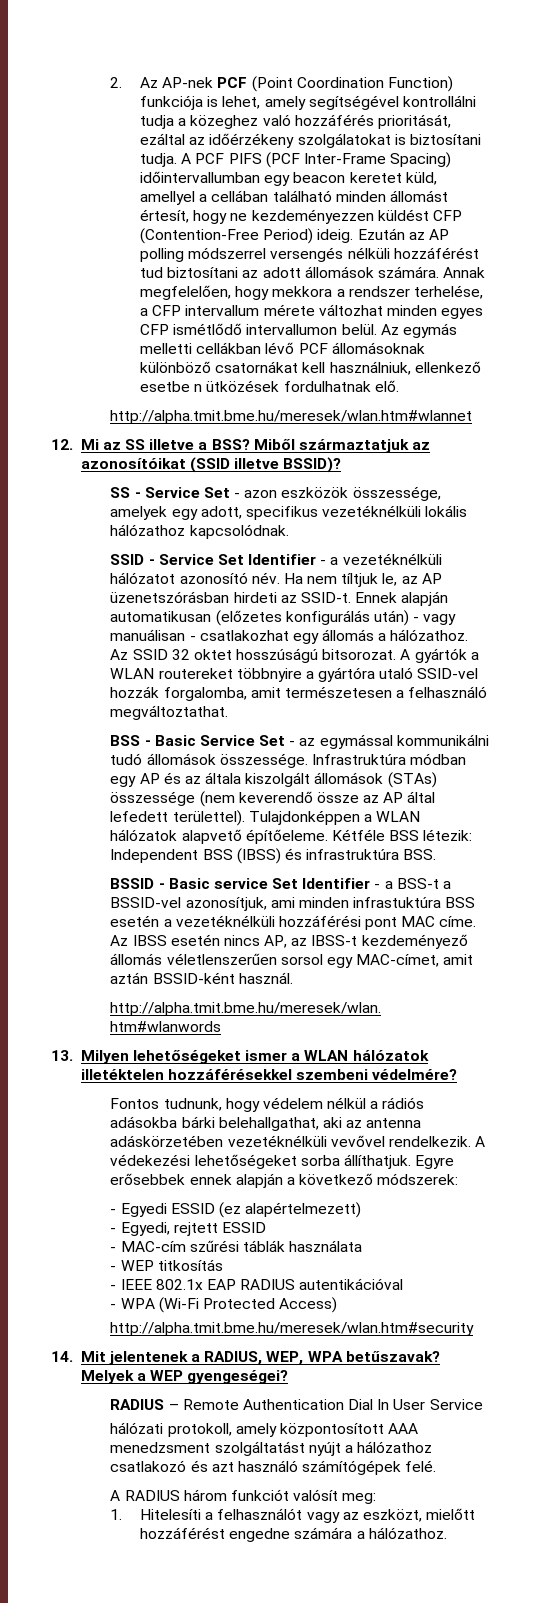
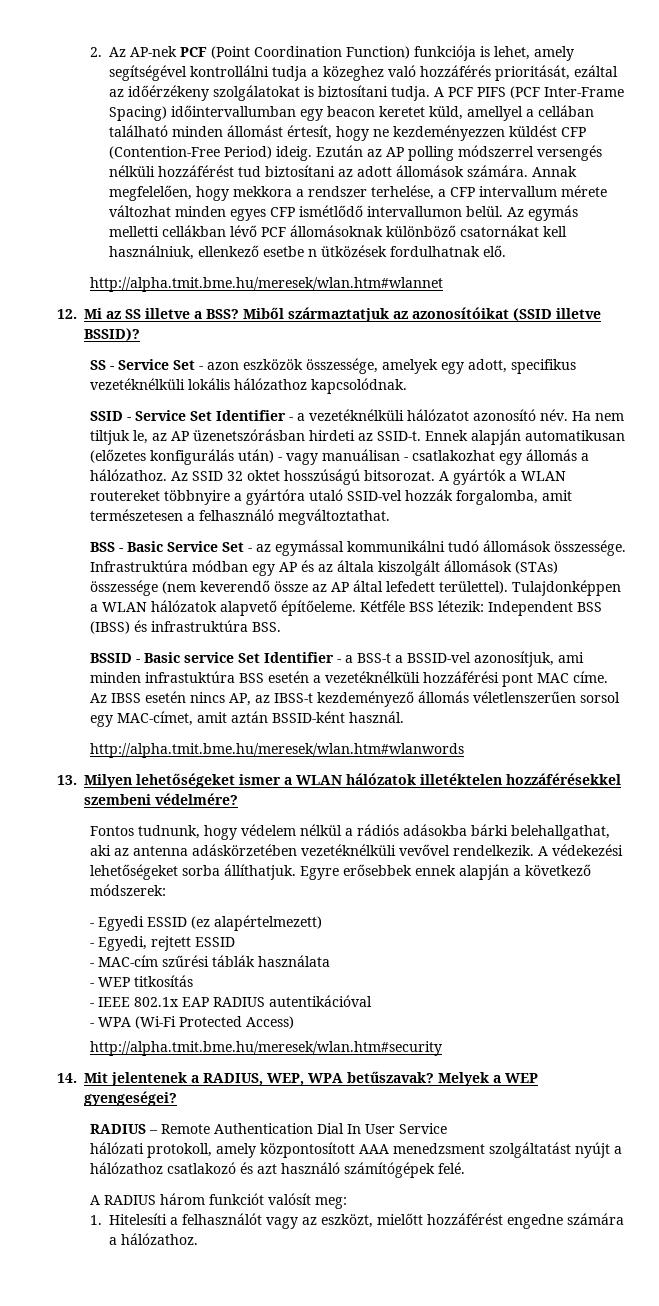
[341,573,379,587] tíltjuk -> [90,430,131,445] tiltjuk

